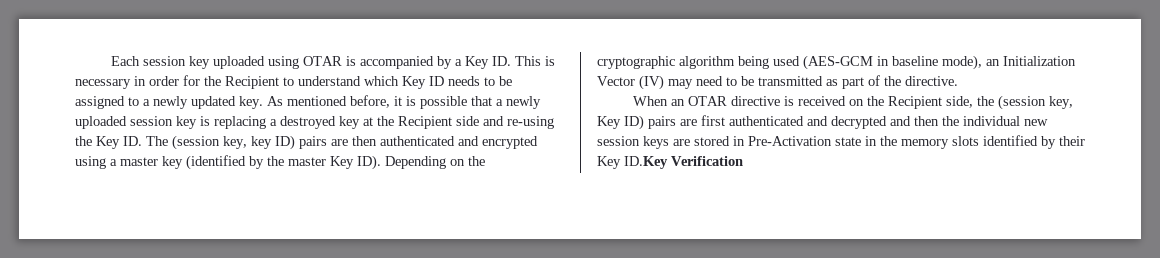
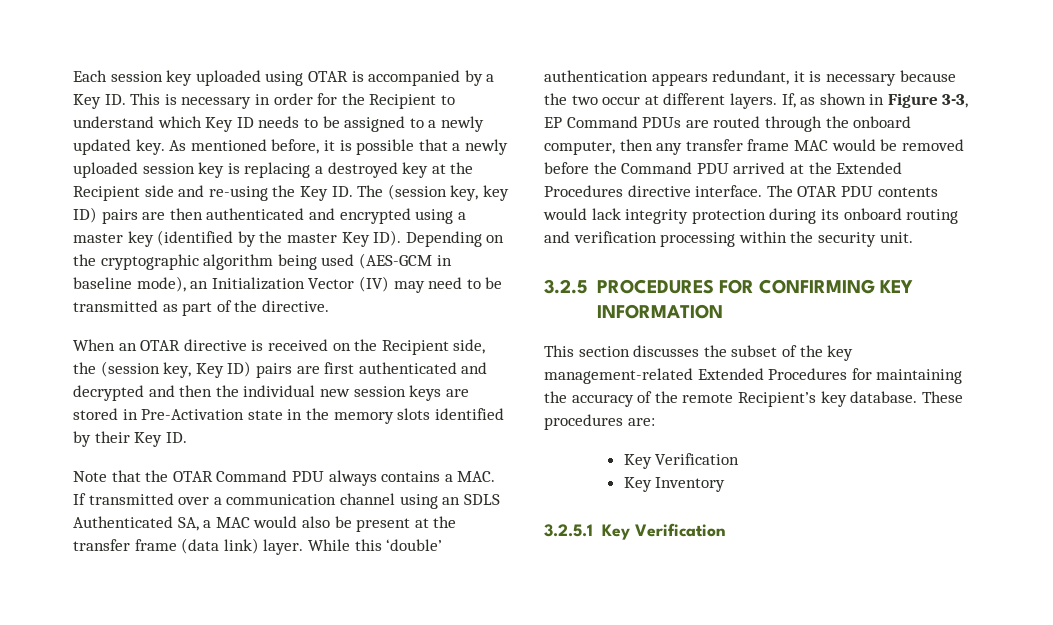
[624,156,668,169] ID.Key -> [165,432,187,443] [73,470,496,486] [73,493,500,509] [73,516,457,532] [73,538,443,555] [544,70,956,86] [544,93,969,109] [544,116,912,132] [544,139,964,155] [544,162,903,174] [544,185,938,197] [543,208,959,224] [544,231,913,247] [544,279,914,294] [596,304,723,319] [544,345,854,361] [544,368,963,384] [544,391,963,407] [544,414,655,430] [623,453,740,469] [623,477,726,492] [544,524,630,540] ID. // Note that the OTAR Command PDU always contains a MAC. If transmitted over a communication channel using an SDLS Authenticated SA, a MAC would also be present at the transfer frame (data link) layer. While this ‘double’ authentication appears redundant, it is necessary because the two occur at different layers. If, as shown in Figure 3-3, EP Command PDUs are routed through the onboard computer, then any transfer frame MAC would be removed before the Command PDU arrived at the Extended Procedures directive interface. The OTAR PDU contents would lack integrity protection during its onboard routing and verification processing within the security unit. // 3.2.5 PROCEDURES FOR CONFIRMING KEY INFORMATION // This section discusses the subset of the key management-related Extended Procedures for maintaining the accuracy of the remote Recipient’s key database. These procedures are: // Key Verification // Key Inventory // 3.2.5.1 Key

